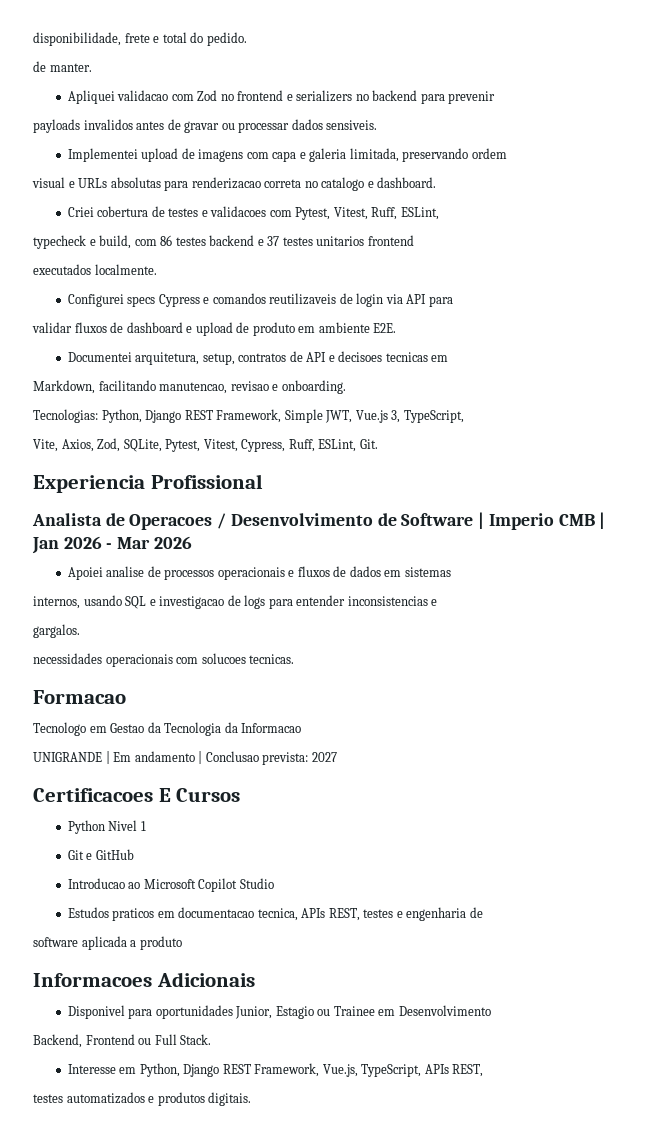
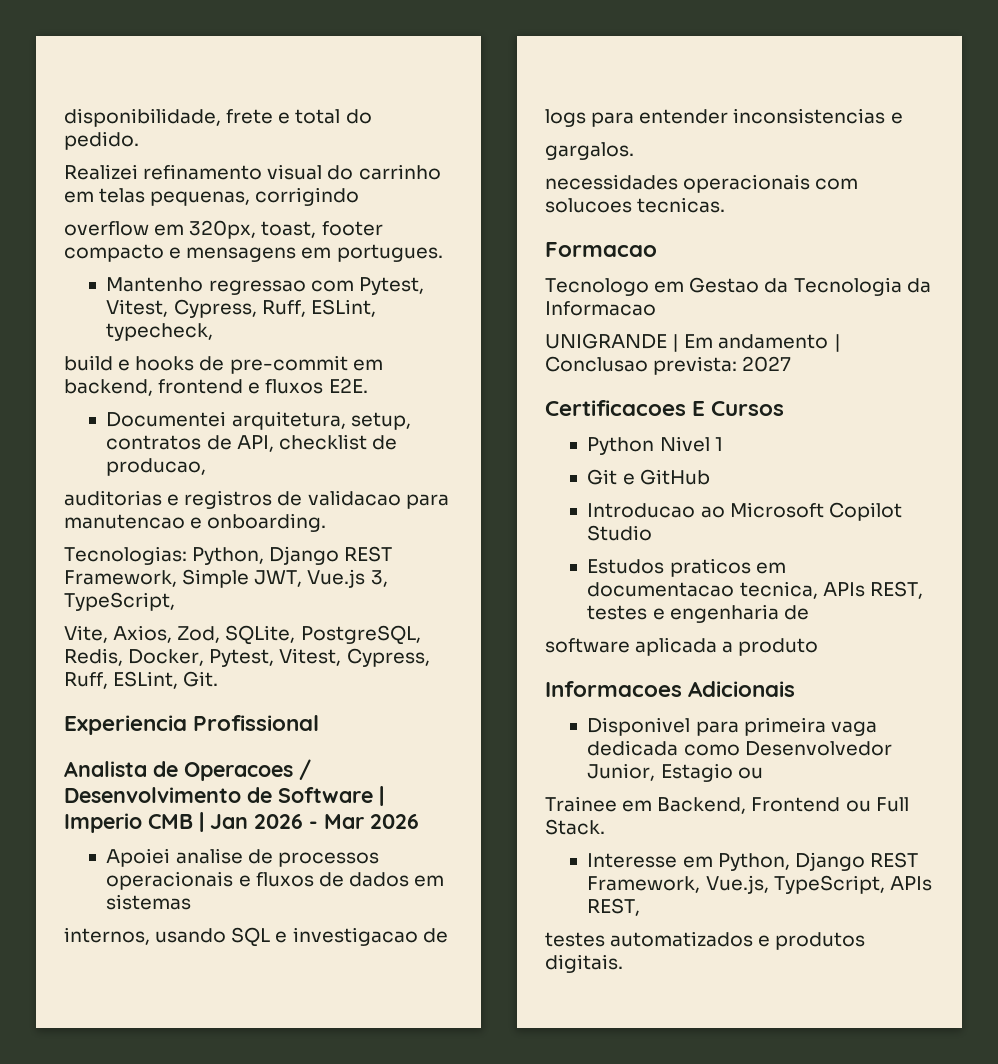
[33,61,92,72] [67,90,496,104] [33,119,378,133] [67,148,507,162] [32,177,437,191] [67,206,267,217] de manter. // Apliquei validacao com Zod no frontend e serializers no backend para prevenir // payloads invalidos antes de gravar ou processar dados sensiveis. // Implementei upload de imagens com capa e galeria limitada, preservando ordem // visual e URLs absolutas para renderizacao correta no catalogo e dashboard. // Criei cobertura de testes e validacoes -> [64,164,441,180] [64,187,360,206] [64,220,383,239] [64,244,443,262] [106,277,306,295] Realizei refinamento visual do carrinho em telas pequenas, corrigindo // overflow em 320px, toast, footer compacto e mensagens em portugues. // Mantenho regressao
[371,207,439,220] [33,235,414,249] [33,264,157,275] [67,293,453,307] [32,322,370,336] Ruff, ESLint, // typecheck e build, com 86 testes backend e 37 testes unitarios frontend // executados localmente. // Configurei specs Cypress e comandos reutilizaveis de login via API para // validar fluxos de dashboard e upload de produto em ambiente -> [173,299,376,318] [106,323,214,341] [64,355,383,374] [64,379,324,396] Cypress, Ruff, ESLint, typecheck, // build e hooks de pre-commit em backend, frontend e fluxos
[306,351,449,362] [33,380,269,394] API e decisoes tecnicas em // Markdown, facilitando manutencao, revisao -> [236,434,397,452] [106,458,207,476] [64,490,449,509] [64,514,185,529] API, checklist de producao, // auditorias e registros de validacao para manutencao
(162, 445) none -> [300,625,421,645] [64,648,205,666] PostgreSQL, Redis, Docker,
[155,1005,233,1019] oportunidades -> [743,717,877,736] [587,740,892,756] primeira vaga dedicada como Desenvolvedor
(331, 1012) none -> (763, 773) //
[398,1005,491,1016] Desenvolvimento // -> (653, 806) none

